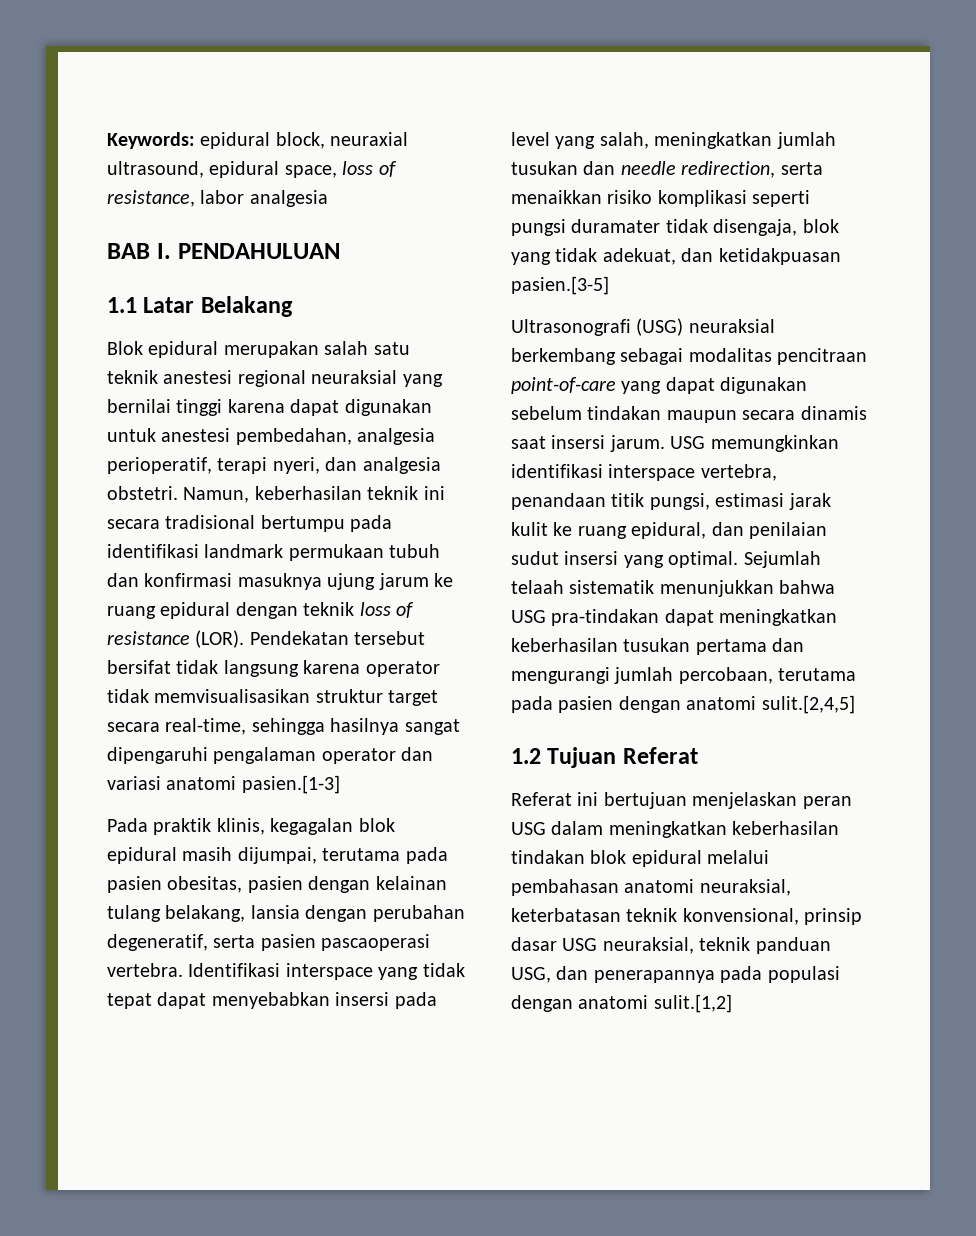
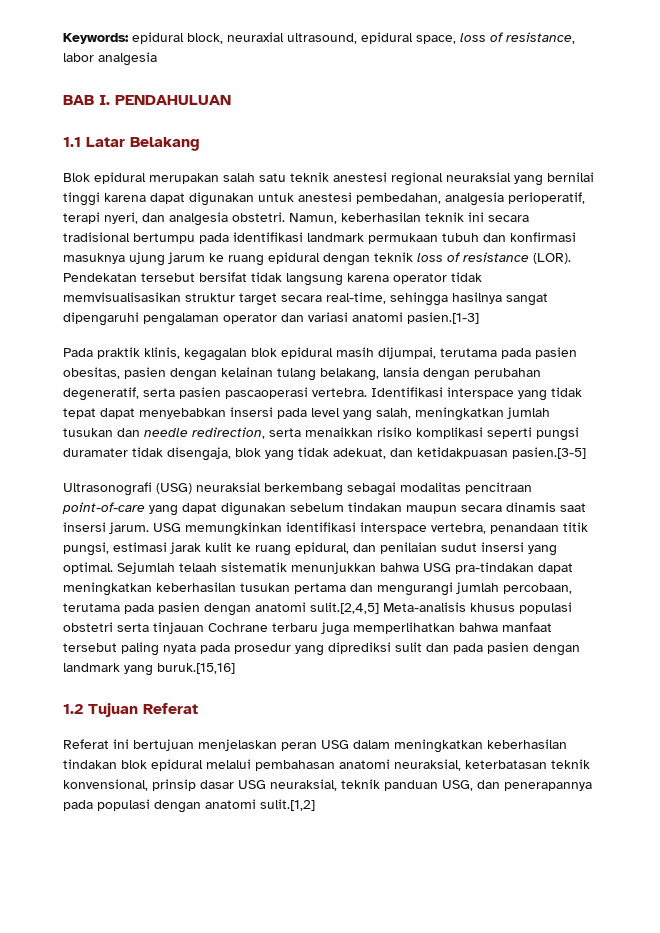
(855, 704) none -> [383,602,572,614] [63,622,552,636] [63,642,580,656] [63,663,235,676] Meta-analisis khusus populasi obstetri serta tinjauan Cochrane terbaru juga memperlihatkan bahwa manfaat tersebut paling nyata pada prosedur yang diprediksi sulit dan pada pasien dengan landmark yang buruk.[15,16]

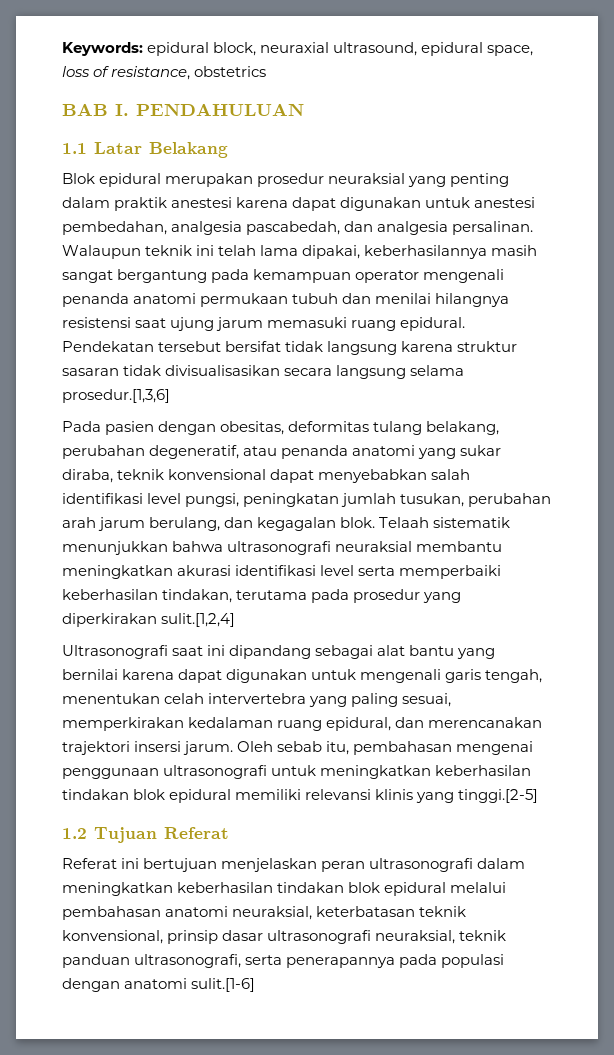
[63,52,157,66] labor analgesia -> [194,66,267,77] obstetrics
[223,172,594,186] [63,192,100,206] salah satu teknik anestesi regional neuraksial yang bernilai tinggi -> [257,173,510,187] [62,197,233,211] prosedur neuraksial yang penting dalam praktik anestesi
[508,192,585,204] [63,212,529,226] [63,232,576,244] [63,252,571,266] perioperatif, terapi nyeri, dan analgesia obstetri. Namun, keberhasilan teknik ini secara tradisional bertumpu pada identifikasi landmark permukaan tubuh dan konfirmasi masuknya ujung jarum ke ruang epidural dengan teknik loss of resistance (LOR). -> [246,221,534,235] [62,245,538,259] [62,269,505,283] [62,293,510,307] [62,317,466,331] pascabedah, dan analgesia persalinan. Walaupun teknik ini telah lama dipakai, keberhasilannya masih sangat bergantung pada kemampuan operator mengenali penanda anatomi permukaan tubuh dan menilai hilangnya resistensi saat ujung jarum memasuki ruang epidural.
[393,272,482,284] [63,292,548,306] [63,312,479,326] [63,347,577,361] [63,367,541,381] [63,387,582,401] [63,407,550,421] [63,427,579,441] [63,447,586,461] [63,482,532,496] [62,502,586,516] [63,522,588,536] [63,542,557,556] [63,562,573,574] [63,582,572,596] [63,602,572,616] [63,622,552,636] [63,642,580,656] [63,663,235,676] operator tidak memvisualisasikan struktur target secara real-time, sehingga hasilnya sangat dipengaruhi pengalaman operator dan variasi anatomi pasien.[1-3] // Pada praktik klinis, kegagalan blok epidural masih dijumpai, terutama pada pasien obesitas, pasien dengan kelainan tulang belakang, lansia dengan perubahan degeneratif, serta pasien pascaoperasi vertebra. Identifikasi interspace yang tidak tepat dapat menyebabkan insersi pada level yang salah, meningkatkan jumlah tusukan dan needle redirection, serta menaikkan risiko komplikasi seperti pungsi duramater tidak disengaja, blok yang tidak adekuat, dan ketidakpuasan pasien.[3-5] // Ultrasonografi (USG) neuraksial berkembang sebagai modalitas pencitraan point-of-care yang dapat digunakan sebelum tindakan maupun secara dinamis saat insersi jarum. USG memungkinkan identifikasi interspace vertebra, penandaan titik pungsi, estimasi jarak kulit ke ruang epidural, dan penilaian sudut insersi yang optimal. Sejumlah telaah sistematik menunjukkan bahwa USG pra-tindakan dapat meningkatkan keberhasilan tusukan pertama dan mengurangi jumlah percobaan, terutama pada pasien dengan anatomi sulit.[2,4,5] Meta-analisis khusus populasi obstetri serta tinjauan Cochrane terbaru juga memperlihatkan bahwa manfaat tersebut paling nyata pada prosedur yang diprediksi sulit dan pada pasien dengan landmark yang buruk.[15,16] -> [457,341,518,352] [62,365,465,379] [62,389,170,403] [62,421,500,435] [62,445,502,459] [62,469,471,483] [62,493,552,507] [62,517,511,531] [62,541,503,555] [62,565,502,579] [62,589,462,603] [62,613,236,627] [62,645,496,659] [62,669,543,683] [62,693,452,707] [62,717,543,731] [62,741,534,755] [62,765,532,779] [62,789,539,803] struktur sasaran tidak divisualisasikan secara langsung selama prosedur.[1,3,6] // Pada pasien dengan obesitas, deformitas tulang belakang, perubahan degeneratif, atau penanda anatomi yang sukar diraba, teknik konvensional dapat menyebabkan salah identifikasi level pungsi, peningkatan jumlah tusukan, perubahan arah jarum berulang, dan kegagalan blok. Telaah sistematik menunjukkan bahwa ultrasonografi neuraksial membantu meningkatkan akurasi identifikasi level serta memperbaiki keberhasilan tindakan, terutama pada prosedur yang diperkirakan sulit.[1,2,4] // Ultrasonografi saat ini dipandang sebagai alat bantu yang bernilai karena dapat digunakan untuk mengenali garis tengah, menentukan celah intervertebra yang paling sesuai, memperkirakan kedalaman ruang epidural, dan merencanakan trajektori insersi jarum. Oleh sebab itu, pembahasan mengenai penggunaan ultrasonografi untuk meningkatkan keberhasilan tindakan blok epidural memiliki relevansi klinis yang tinggi.[2-5]
[321,740,349,749] USG -> [369,858,474,872] ultrasonografi
[238,780,266,789] USG -> [267,930,372,944] ultrasonografi
[442,780,500,791] USG, dan -> [134,954,283,968] ultrasonografi, serta
[260,799,315,811] sulit.[1,2] -> [191,978,256,992] sulit.[1-6]

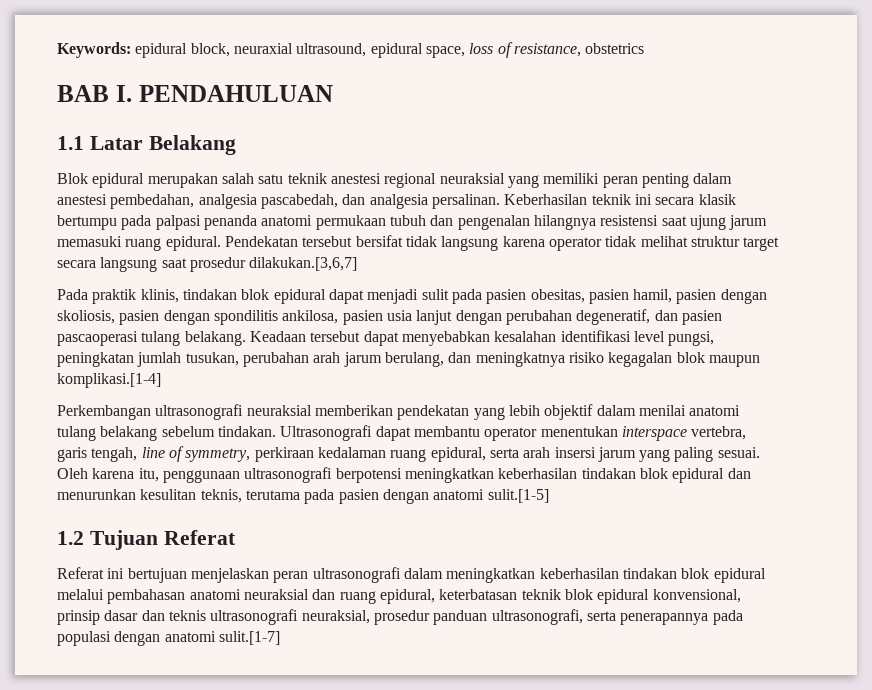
[257,173,510,187] [62,197,471,211] prosedur neuraksial yang penting dalam praktik anestesi karena dapat digunakan untuk -> [221,173,733,188] salah satu teknik anestesi regional neuraksial yang memiliki peran penting dalam
[62,245,141,259] Walaupun -> [504,194,588,205] Keberhasilan
[218,245,538,259] [62,269,505,283] telah lama dipakai, keberhasilannya masih sangat bergantung pada kemampuan operator mengenali -> [655,194,736,205] [57,215,201,230] secara klasik bertumpu pada palpasi
[375,293,432,304] menilai -> [457,215,530,230] pengenalan
[457,341,518,352] [62,365,465,379] [62,389,170,403] [62,421,500,435] [62,445,502,459] [62,469,267,483] struktur sasaran tidak divisualisasikan secara langsung selama prosedur.[1,3,6] // Pada pasien dengan obesitas, deformitas tulang belakang, perubahan degeneratif, atau penanda anatomi yang sukar diraba, teknik konvensional -> [548,236,780,251] [57,257,358,272] [57,289,767,304] [57,309,722,325] [57,331,361,346] operator tidak melihat struktur target secara langsung saat prosedur dilakukan.[3,6,7] // Pada praktik klinis, tindakan blok epidural dapat menjadi sulit pada pasien obesitas, pasien hamil, pasien dengan skoliosis, pasien dengan spondilitis ankilosa, pasien usia lanjut dengan perubahan degeneratif, dan pasien pascaoperasi tulang belakang. Keadaan tersebut
[431,469,471,480] salah -> [494,331,557,342] kesalahan
[257,517,511,531] [62,541,503,555] [62,565,502,579] [62,589,462,603] [62,613,236,627] [62,645,496,659] [62,669,543,683] [62,693,452,707] [62,717,543,731] [62,741,534,755] kegagalan blok. Telaah sistematik menunjukkan bahwa ultrasonografi neuraksial membantu meningkatkan akurasi identifikasi level serta memperbaiki keberhasilan tindakan, terutama pada prosedur yang diperkirakan sulit.[1,2,4] // Ultrasonografi saat ini dipandang sebagai alat bantu yang bernilai karena dapat digunakan untuk mengenali garis tengah, menentukan celah intervertebra yang paling sesuai, memperkirakan kedalaman ruang epidural, dan merencanakan trajektori insersi jarum. Oleh sebab itu, pembahasan mengenai -> [475,352,760,367] [57,373,161,388] [57,404,741,420] [57,425,747,441] [57,446,760,462] [57,468,159,482] meningkatnya risiko kegagalan blok maupun komplikasi.[1-4] // Perkembangan ultrasonografi neuraksial memberikan pendekatan yang lebih objektif dalam menilai anatomi tulang belakang sebelum tindakan. Ultrasonografi dapat membantu operator menentukan interspace vertebra, garis tengah, line of symmetry, perkiraan kedalaman ruang epidural, serta arah insersi jarum yang paling sesuai. Oleh karena itu,
[271,765,532,779] [62,789,539,803] untuk meningkatkan keberhasilan tindakan blok epidural memiliki relevansi klinis yang tinggi.[2-5] -> [335,468,751,483] [57,489,549,504] berpotensi meningkatkan keberhasilan tindakan blok epidural dan menurunkan kesulitan teknis, terutama pada pasien dengan anatomi sulit.[1-5]
[232,906,467,920] neuraksial, keterbatasan teknik -> [243,589,650,604] neuraksial dan ruang epidural, keterbatasan teknik blok epidural
(264, 935) none -> [141,610,206,621] dan teknis
[459,930,507,941] teknik -> [373,610,430,625] prosedur
[191,978,256,992] sulit.[1-6] -> [218,631,280,645] sulit.[1-7]

